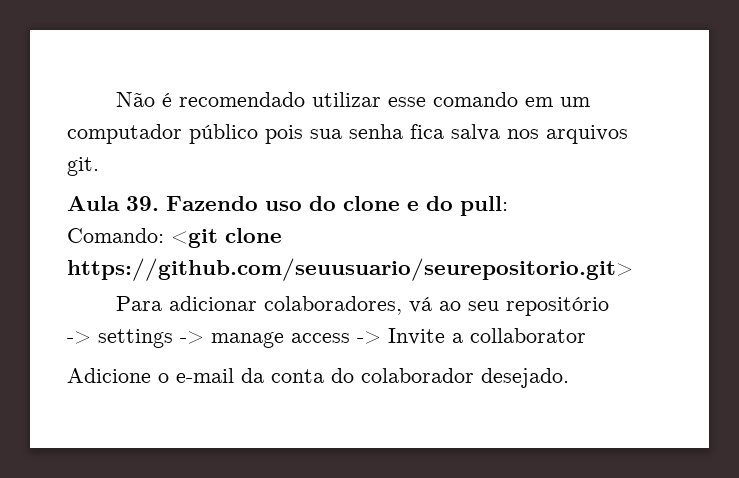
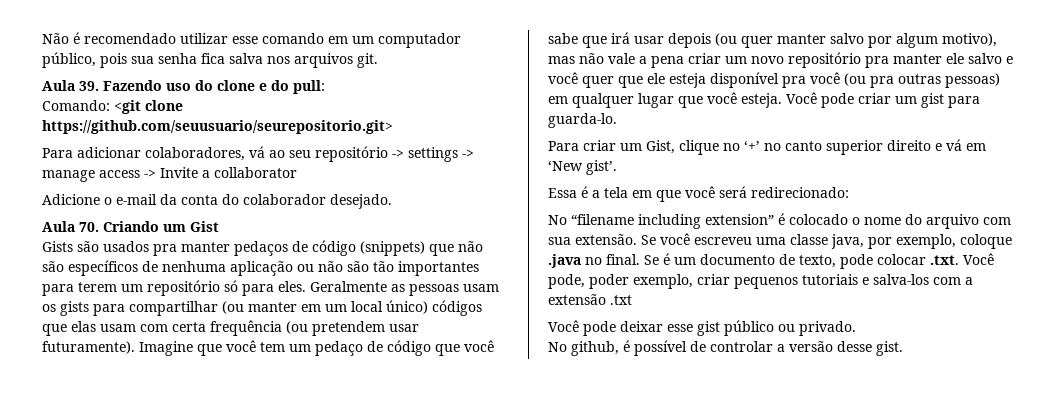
[189,124,258,144] público -> [42,52,96,68] público,
(569, 378) none -> [42,221,219,232] [42,240,483,256] [42,260,479,276] [42,280,499,296] [42,300,482,316] [42,320,419,336] [42,340,494,356] [548,32,997,48] [548,52,1013,68] [548,72,1000,88] [548,92,980,108] [548,113,617,128] [548,139,986,155] [548,160,617,175] [548,186,849,202] [548,213,1011,229] [548,233,1012,249] [548,253,994,269] [548,274,973,289] [548,294,632,305] [548,320,856,336] [548,340,903,356] // Aula 70. Criando um Gist // Gists são usados pra manter pedaços de código (snippets) que não são específicos de nenhuma aplicação ou não são tão importantes para terem um repositório só para eles. Geralmente as pessoas usam os gists para compartilhar (ou manter em um local único) códigos que elas usam com certa frequência (ou pretendem usar futuramente). Imagine que você tem um pedaço de código que você sabe que irá usar depois (ou quer manter salvo por algum motivo), mas não vale a pena criar um novo repositório pra manter ele salvo e você quer que ele esteja disponível pra você (ou pra outras pessoas) em qualquer lugar que você esteja. Você pode criar um gist para guarda-lo. // Para criar um Gist, clique no ‘+’ no canto superior direito e vá em ‘New gist’. // Essa é a tela em que você será redirecionado: // No “filename including extension” é colocado o nome do arquivo com sua extensão. Se você escreveu uma classe java, por exemplo, coloque .java no final. Se é um documento de texto, pode colocar .txt. Você pode, poder exemplo, criar pequenos tutoriais e salva-los com a extensão .txt // Você pode deixar esse gist público ou privado. // No github, é possível de controlar a versão desse gist.

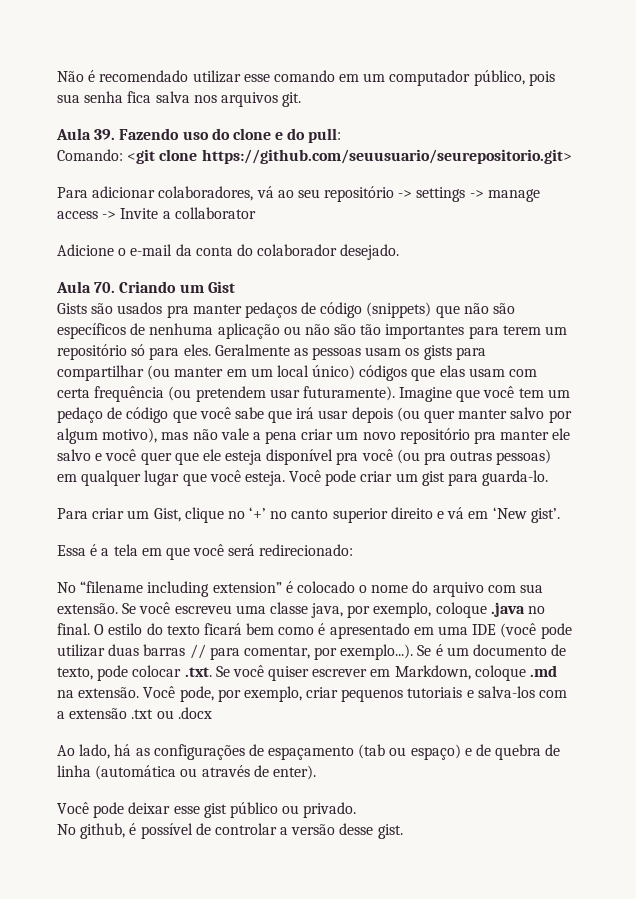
(640, 259) none -> [94,623,572,639] [57,644,414,660] O estilo do texto ficará bem como é apresentado em uma IDE (você pode utilizar duas barras // para comentar, por exemplo...).
(959, 260) none -> [215,665,558,681] [57,687,140,698] Se você quiser escrever em Markdown, coloque .md na extensão.
[589,274,629,289] poder -> [217,689,241,702] por
(632, 300) none -> [156,707,212,719] [57,744,561,760] [57,765,316,780] ou .docx // Ao lado, há as configurações de espaçamento (tab ou espaço) e de quebra de linha (automática ou através de enter).

